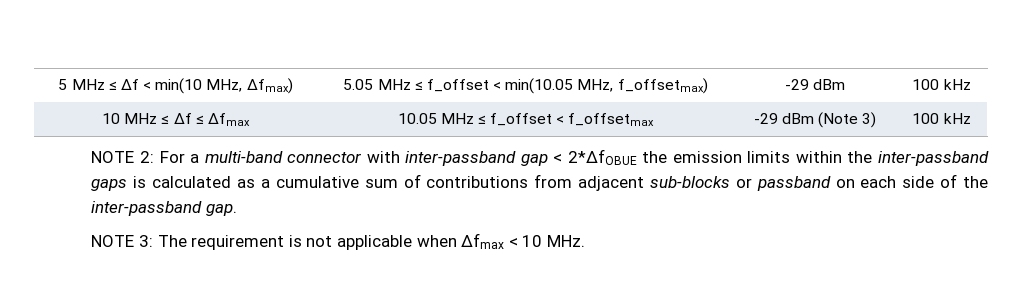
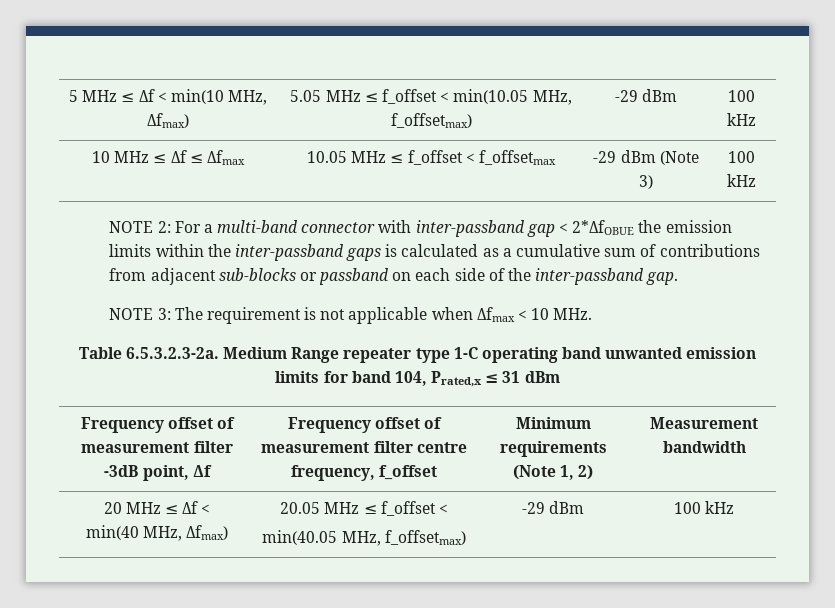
(585, 241) none -> [78,347,757,363] [275,371,560,387] [80,417,236,433] [81,441,233,453] [104,465,212,481] [287,417,443,433] [261,441,467,453] [290,465,438,481] [515,417,591,429] [499,441,607,457] [512,465,594,480] [650,417,758,429] [662,441,746,453] [103,501,211,514] [85,525,229,541] [280,501,448,516] [262,530,466,546] [521,501,585,514] [673,501,735,514] // Table 6.5.3.2.3-2a. Medium Range repeater type 1-C operating band unwanted emission limits for band 104, Prated,x ≤ 31 dBm // Frequency offset of measurement filter -3dB point, Δf | Frequency offset of measurement filter centre frequency, f_offset | Minimum requirements (Note 1, 2) | Measurement bandwidth // 20 MHz ≤ Δf < // min(40 MHz, Δfmax) | 20.05 MHz ≤ f_offset < // min(40.05 MHz, f_offsetmax) | -29 dBm | 100 kHz

